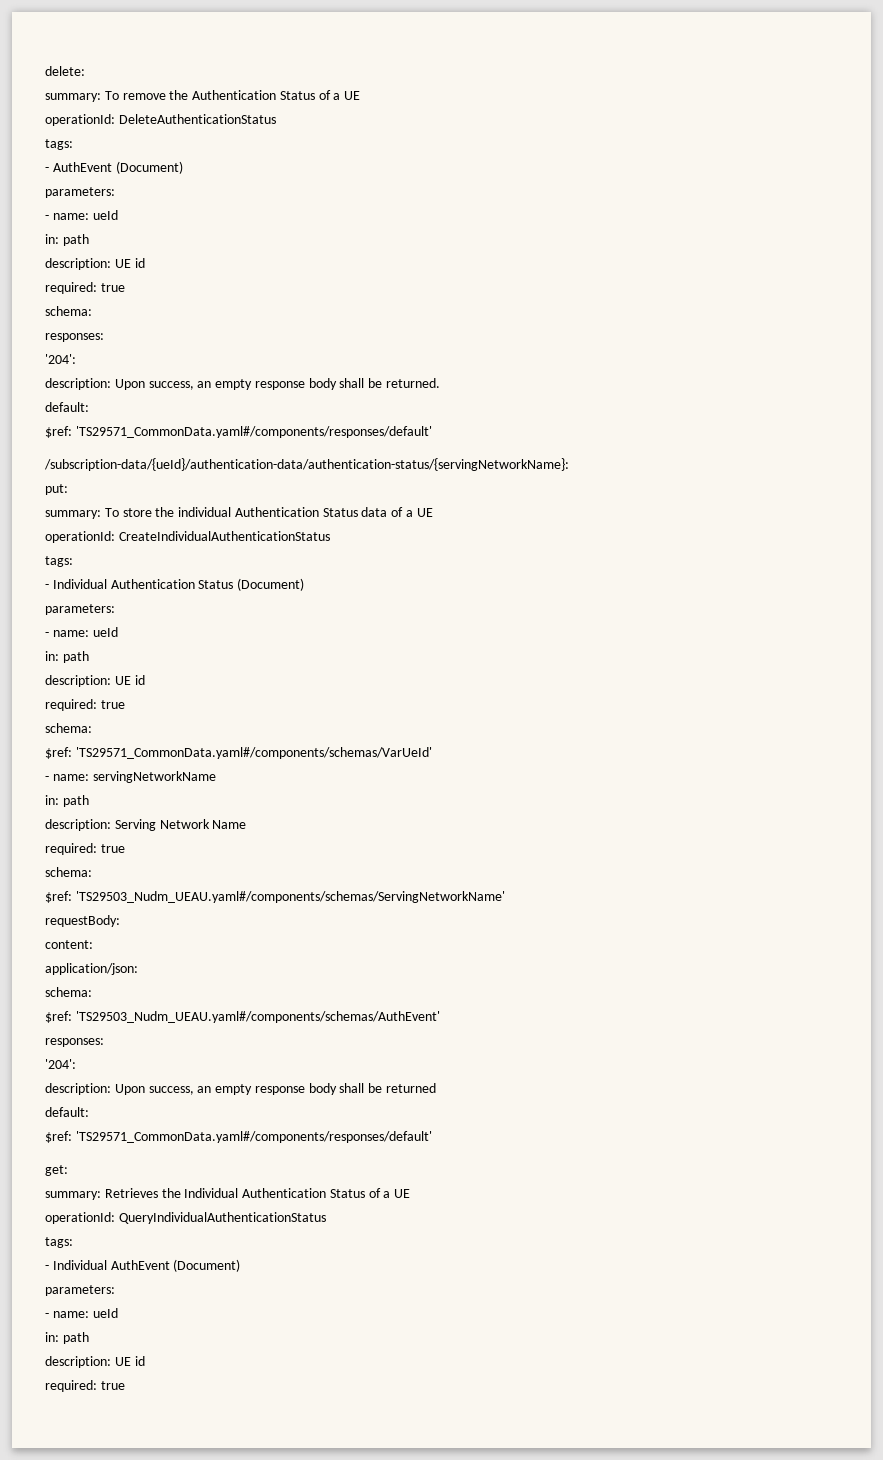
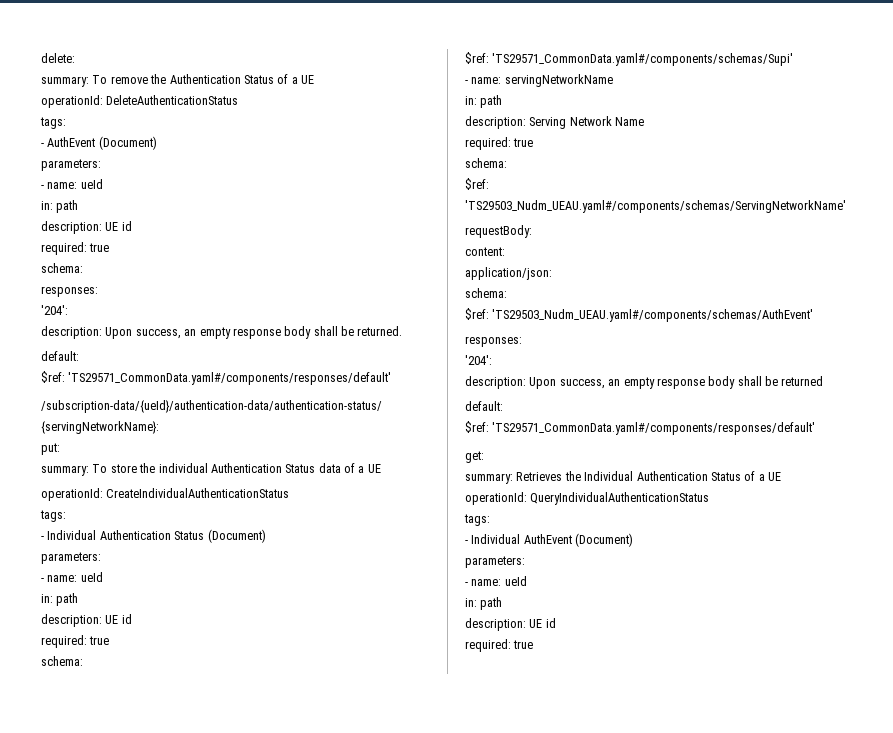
[75,747,432,759] 'TS29571_CommonData.yaml#/components/schemas/VarUeId' -> [492,53,794,66] 'TS29571_CommonData.yaml#/components/schemas/Supi'

